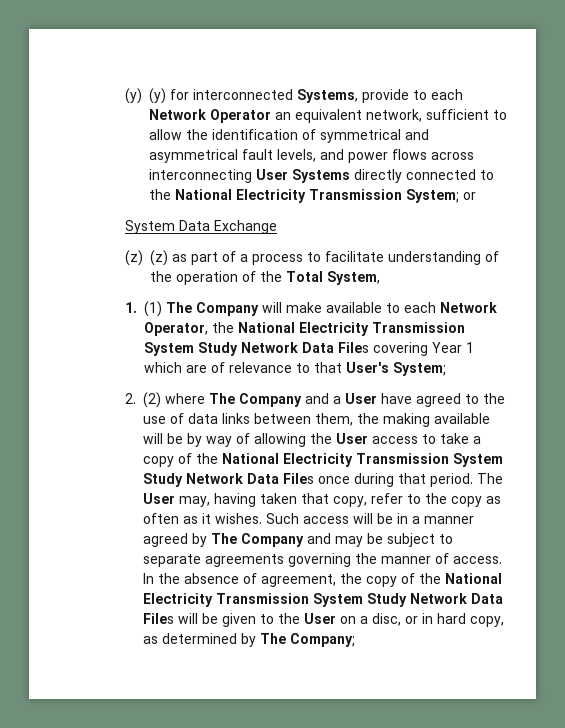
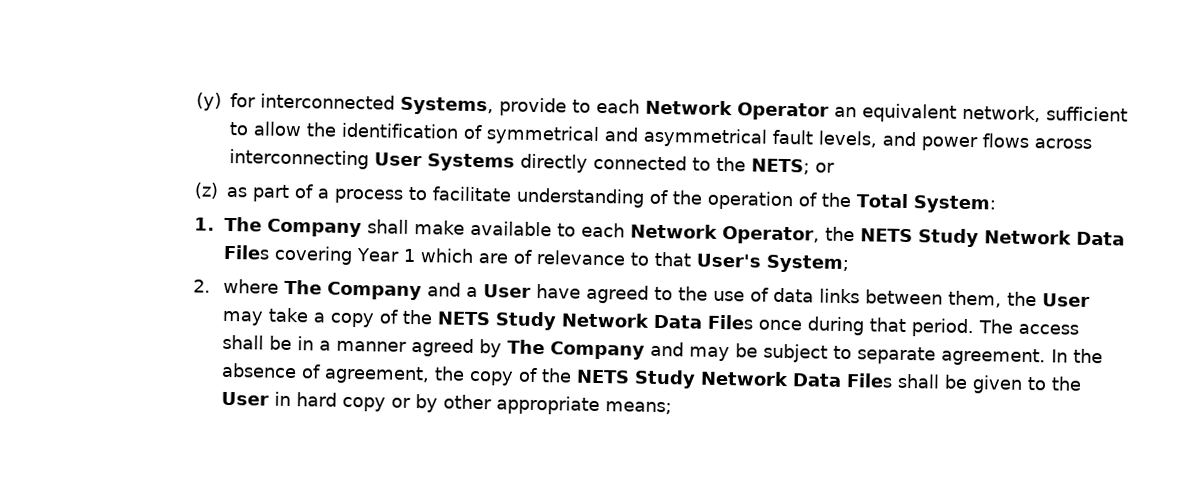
[124,88,166,104] (y) (y) -> [195,92,222,111] (y)
[174,189,476,203] [124,220,277,234] [124,250,168,266] National Electricity Transmission System; or // System Data Exchange // (z) (z) -> [750,158,835,175] [193,182,219,199] NETS; or // (z)
[326,271,380,285] System, -> [912,195,996,214] System:
[143,301,282,317] (1) The Company will -> [224,216,410,238] The Company shall
[237,322,465,336] [143,342,194,356] National Electricity Transmission System -> [860,228,914,243] NETS
[142,392,161,408] (2) -> (211, 286) none
[382,413,490,427] [142,433,436,447] making available will be by way of allowing the User access to -> [1042,293,1091,307] [222,310,264,326] User may
[221,453,503,467] National Electricity Transmission System -> [437,311,491,326] NETS
[142,493,501,507] [142,513,373,524] User may, having taken that copy, refer to the copy as often as it wishes. Such access will -> [1018,323,1080,335] [222,334,265,350] access shall
[204,553,502,567] agreements governing the manner of access. -> [941,347,1047,367] agreement.
[444,573,502,584] [142,593,503,607] [142,613,198,624] National Electricity Transmission System Study Network Data Files will -> [576,369,941,389] NETS Study Network Data Files shall
[339,613,504,627] [142,633,355,647] on a disc, or in hard copy, as determined by The Company; -> [274,391,673,416] in hard copy or by other appropriate means;

